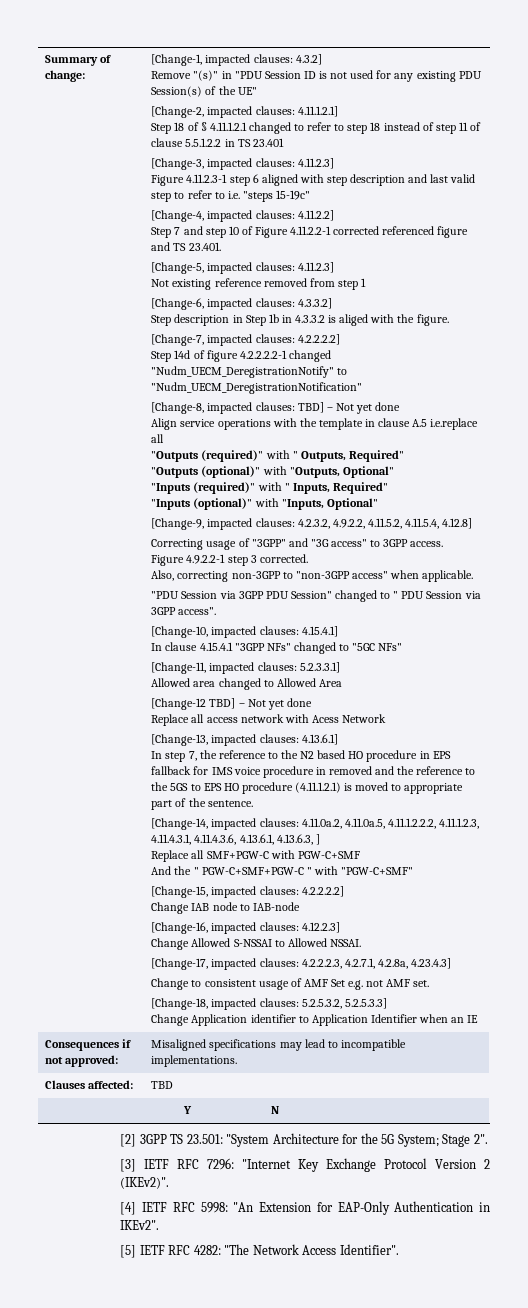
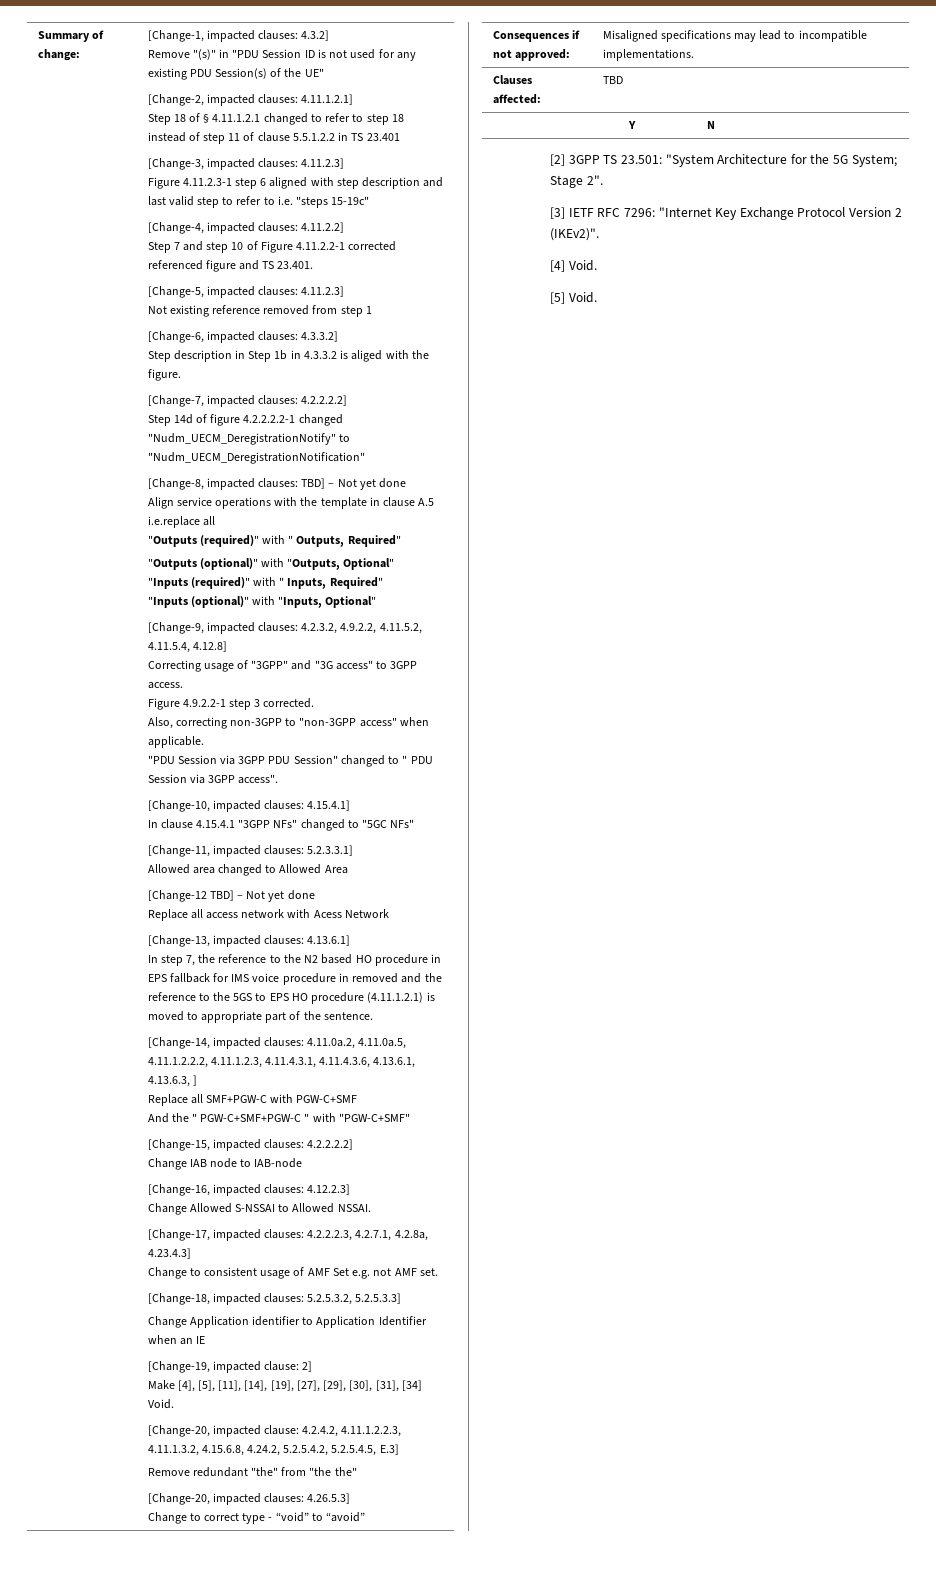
(479, 1019) none -> [147,1361,313,1373] [147,1380,422,1392] [147,1399,174,1409] [147,1425,402,1437] [147,1444,399,1456] [147,1467,357,1477] [147,1493,351,1505] [147,1512,366,1524] // [Change-19, impacted clause: 2] // Make [4], [5], [11], [14], [19], [27], [29], [30], [31], [34] Void. // [Change-20, impacted clause: 4.2.4.2, 4.11.1.2.2.3, 4.11.1.3.2, 4.15.6.8, 4.24.2, 5.2.5.4.2, 5.2.5.4.5, E.3] // Remove redundant "the" from "the the" // [Change-20, impacted clauses: 4.26.5.3] // Change to correct type - “void” to “avoid”
[142,1201,490,1215] [120,1220,160,1230] [120,1244,399,1258] IETF RFC 5998: "An Extension for EAP-Only Authentication in IKEv2". // [5] IETF RFC 4282: "The Network Access Identifier". -> [568,260,597,271] [549,292,597,304] Void. // [5] Void.

